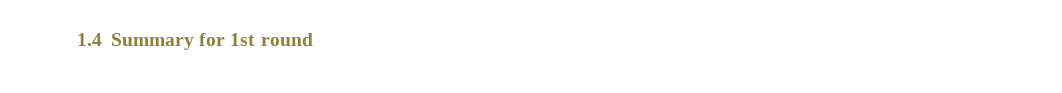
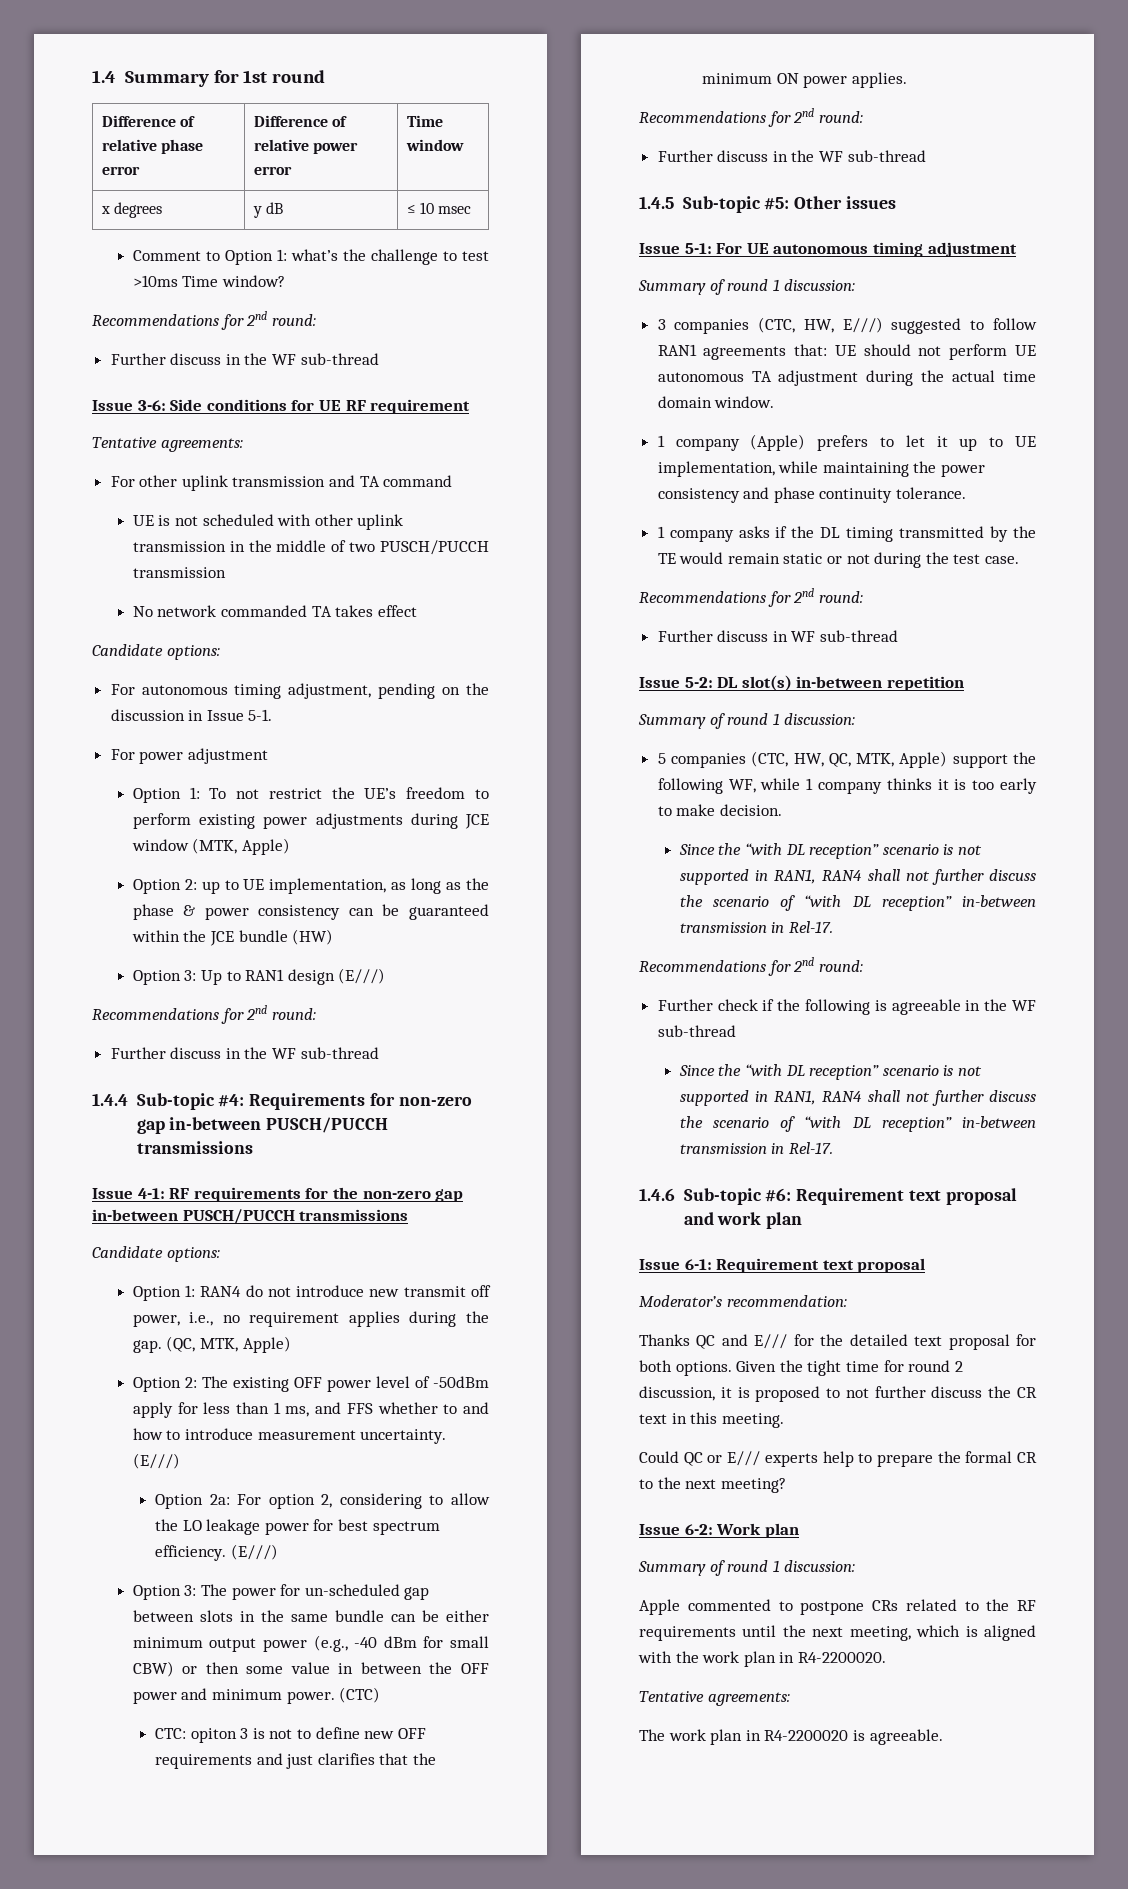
(313, 39) none -> [101,115,195,127] [101,139,203,154] [101,166,140,175] [253,115,347,127] [253,139,358,154] [253,166,292,175] [406,115,443,127] [405,139,464,151] [100,202,162,218] [252,202,283,218] [406,202,471,214] [132,249,489,265] [132,275,286,287] [92,311,316,330] [110,353,379,365] [92,399,471,414] [92,437,243,452] [110,475,453,491] [132,514,404,530] [132,540,489,555] [132,567,226,578] [132,605,417,617] [92,644,220,660] [110,683,489,699] [110,709,273,721] [110,748,268,764] [132,787,489,803] [132,813,490,829] [131,838,291,855] [132,878,490,894] [132,904,489,920] [131,929,334,946] [132,968,386,985] [92,1005,316,1024] [110,1047,379,1059] [92,1093,472,1110] [136,1117,389,1134] [136,1141,253,1154] [92,1187,464,1202] [92,1209,409,1224] [92,1246,220,1262] [132,1285,491,1301] [132,1311,489,1327] [132,1336,291,1353] [132,1376,489,1392] [132,1402,489,1418] [132,1428,447,1444] [132,1453,180,1469] [155,1493,490,1509] [155,1519,440,1535] [155,1544,278,1561] [132,1584,430,1600] [132,1610,489,1622] [132,1635,489,1652] [132,1661,489,1677] [132,1687,381,1704] [155,1727,426,1743] [155,1753,436,1769] [702,72,907,88] [639,108,863,127] [657,150,926,162] [639,196,897,213] [639,242,1017,257] [638,279,856,295] [657,317,1037,334] [657,344,1036,360] [657,370,1036,386] [657,396,775,408] [657,434,1036,451] [657,461,986,477] [657,487,967,503] [657,526,1036,542] [657,552,1020,568] [639,588,863,607] [657,630,899,642] [639,675,964,691] [638,713,856,729] [657,751,1036,768] [657,778,1037,794] [657,804,782,816] [678,843,982,859] [679,869,1036,885] [679,895,1036,911] [679,921,834,933] [639,957,863,976] [657,999,1036,1015] [657,1025,736,1037] [678,1064,982,1080] [679,1090,1036,1106] [679,1116,1036,1132] [679,1142,834,1154] [639,1188,1017,1205] [683,1212,803,1229] [639,1258,926,1273] [639,1295,847,1307] [639,1334,1036,1350] [639,1360,963,1376] [639,1386,1037,1402] [639,1412,784,1428] [639,1451,1037,1467] [639,1477,786,1493] [639,1523,799,1538] [638,1560,856,1576] [639,1599,1036,1615] [639,1625,1036,1641] [638,1651,886,1667] [639,1691,790,1706] [639,1729,943,1745] // Difference of relative phase error | Difference of relative power error | Time window // x degrees | y dB | ≤ 10 msec // Comment to Option 1: what’s the challenge to test >10ms Time window? // Recommendations for 2nd round: // Further discuss in the WF sub-thread // Issue 3-6: Side conditions for UE RF requirement // Tentative agreements: // For other uplink transmission and TA command // UE is not scheduled with other uplink transmission in the middle of two PUSCH/PUCCH transmission // No network commanded TA takes effect // Candidate options: // For autonomous timing adjustment, pending on the discussion in Issue 5-1. // For power adjustment // Option 1: To not restrict the UE’s freedom to perform existing power adjustments during JCE window (MTK, Apple) // Option 2: up to UE implementation, as long as the phase & power consistency can be guaranteed within the JCE bundle (HW) // Option 3: Up to RAN1 design (E///) // Recommendations for 2nd round: // Further discuss in the WF sub-thread // 1.4.4 Sub-topic #4: Requirements for non-zero gap in-between PUSCH/PUCCH transmissions // Issue 4-1: RF requirements for the non-zero gap in-between PUSCH/PUCCH transmissions // Candidate options: // Option 1: RAN4 do not introduce new transmit off power, i.e., no requirement applies during the gap. (QC, MTK, Apple) // Option 2: The existing OFF power level of -50dBm apply for less than 1 ms, and FFS whether to and how to introduce measurement uncertainty. (E///) // Option 2a: For option 2, considering to allow the LO leakage power for best spectrum efficiency. (E///) // Option 3: The power for un-scheduled gap between slots in the same bundle can be either minimum output power (e.g., -40 dBm for small CBW) or then some value in between the OFF power and minimum power. (CTC) // CTC: opiton 3 is not to define new OFF requirements and just clarifies that the minimum ON power applies. // Recommendations for 2nd round: // Further discuss in the WF sub-thread // 1.4.5 Sub-topic #5: Other issues // Issue 5-1: For UE autonomous timing adjustment // Summary of round 1 discussion: // 3 companies (CTC, HW, E///) suggested to follow RAN1 agreements that: UE should not perform UE autonomous TA adjustment during the actual time domain window. // 1 company (Apple) prefers to let it up to UE implementation, while maintaining the power consistency and phase continuity tolerance. // 1 company asks if the DL timing transmitted by the TE would remain static or not during the test case. // Recommendations for 2nd round: // Further discuss in WF sub-thread // Issue 5-2: DL slot(s) in-between repetition // Summary of round 1 discussion: // 5 companies (CTC, HW, QC, MTK, Apple) support the following WF, while 1 company thinks it is too early to make decision. // Since the “with DL reception” scenario is not supported in RAN1, RAN4 shall not further discuss the scenario of “with DL reception” in-between transmission in Rel-17. // Recommendations for 2nd round: // Further check if the following is agreeable in the WF sub-thread // Since the “with DL reception” scenario is not supported in RAN1, RAN4 shall not further discuss the scenario of “with DL reception” in-between transmission in Rel-17. // 1.4.6 Sub-topic #6: Requirement text proposal and work plan // Issue 6-1: Requirement text proposal // Moderator’s recommendation: // Thanks QC and E/// for the detailed text proposal for both options. Given the tight time for round 2 discussion, it is proposed to not further discuss the CR text in this meeting. // Could QC or E/// experts help to prepare the formal CR to the next meeting? // Issue 6-2: Work plan // Summary of round 1 discussion: // Apple commented to postpone CRs related to the RF requirements until the next meeting, which is aligned with the work plan in R4-2200020. // Tentative agreements: // The work plan in R4-2200020 is agreeable.

